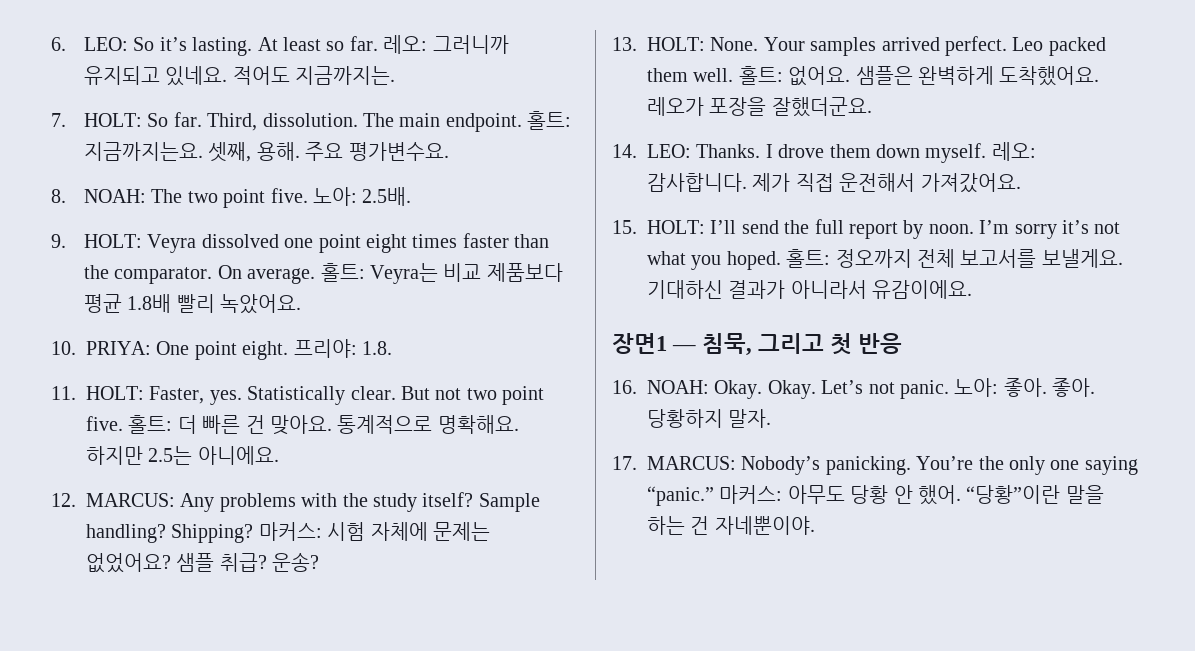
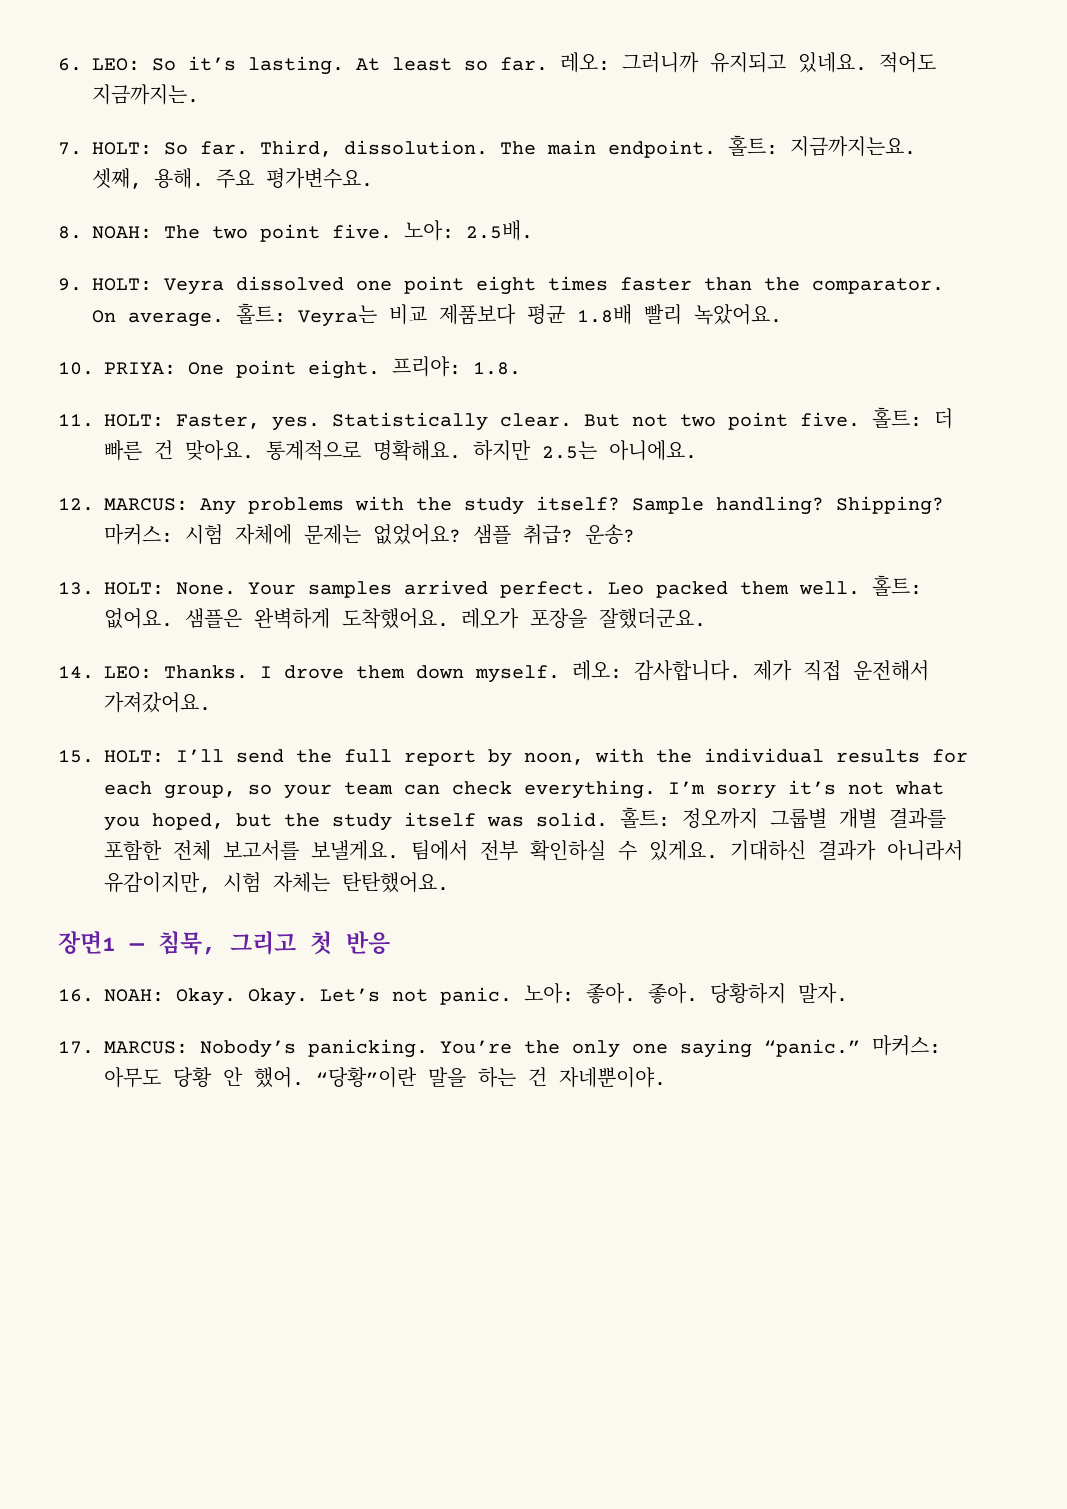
[928,224,974,234] noon. -> [524,748,968,765] [104,780,656,799] noon, with the individual results for each group, so your team can check everything.
[726,249,1123,270] [647,280,973,299] hoped. 홀트: 정오까지 전체 보고서를 보낼게요. 기대하신 결과가 아니라서 유감이에요. -> [152,807,946,831] [104,840,963,861] [104,872,449,893] hoped, but the study itself was solid. 홀트: 정오까지 그룹별 개별 결과를 포함한 전체 보고서를 보낼게요. 팀에서 전부 확인하실 수 있게요. 기대하신 결과가 아니라서 유감이지만, 시험 자체는 탄탄했어요.

